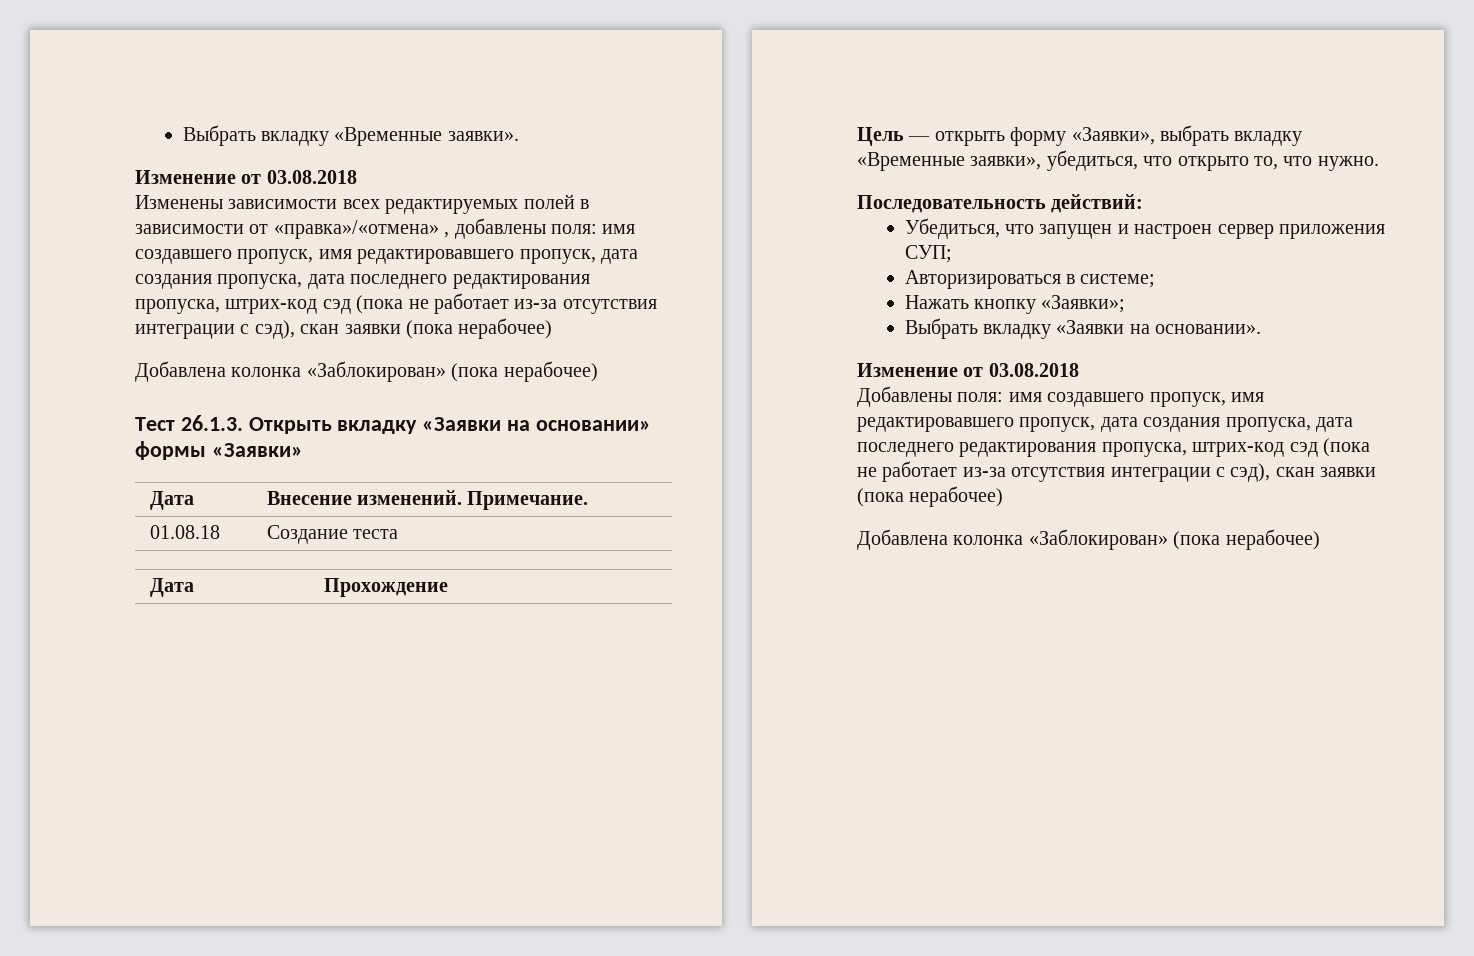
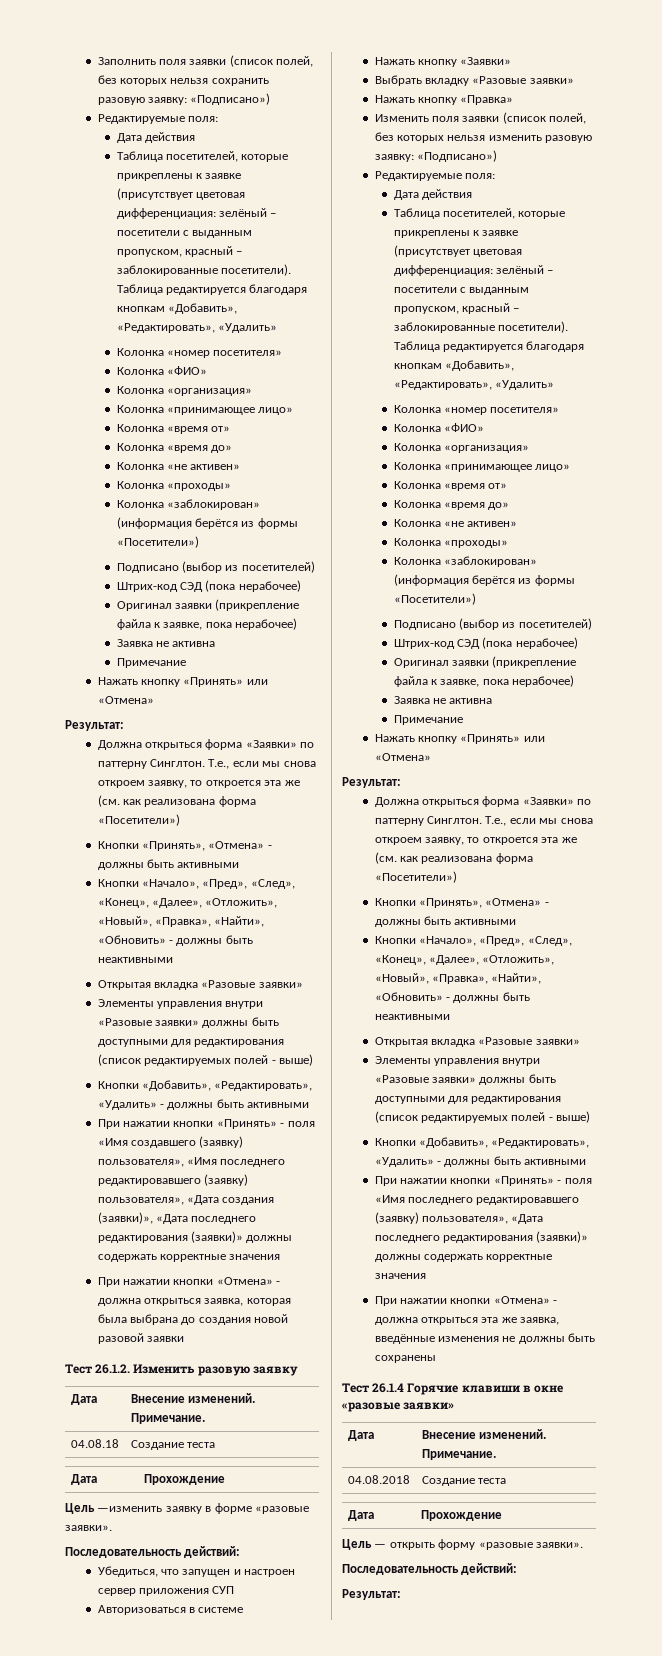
[182,125,519,146] [135,170,357,184] [135,194,589,214] [135,218,636,239] [135,249,638,264] [135,274,590,289] [135,293,657,314] [135,318,553,339] [135,361,598,382] [135,415,651,434] [135,441,303,460] [149,491,194,510] [266,490,589,510] [149,525,220,539] Выбрать вкладку «Временные заявки». // Изменение от 03.08.2018 // Изменены зависимости всех редактируемых полей в зависимости от «правка»/«отмена» , добавлены поля: имя создавшего пропуск, имя редактировавшего пропуск, дата создания пропуска, дата последнего редактирования пропуска, штрих-код сэд (пока не работает из-за отсутствия интеграции с сэд), скан заявки (пока нерабочее) // Добавлена колонка «Заблокирован» (пока нерабочее) // Тест 26.1.3. Открыть вкладку «Заявки на основании» формы «Заявки» // Дата | Внесение изменений. Примечание. // 01.08.18 -> [97,55,314,67] [97,75,269,86] [97,93,271,105] [97,114,219,124] [116,132,196,143] [116,151,289,162] [116,173,242,181] [116,188,246,200] [116,208,277,219] [116,230,253,238] [116,246,243,257] [116,264,292,276] [116,284,308,295] [116,303,238,314] [116,323,278,333] [116,348,283,358] [116,366,208,375] [116,386,253,396] [116,405,294,415] [116,424,231,434] [116,443,233,453] [116,462,241,470] [116,481,232,491] [116,499,261,510] [116,517,298,529] [116,536,199,548] [116,561,315,573] [116,580,301,592] [116,599,300,611] [116,618,298,630] [116,639,216,647] [116,658,186,668] [97,677,268,687] [97,696,154,704] [65,720,124,731] [97,739,315,750] [97,759,316,769] [97,780,300,788] [97,795,256,807] [97,814,180,826] [97,841,272,851] [97,859,240,870] [97,879,295,889] [97,898,278,908] [97,916,265,927] [97,935,253,946] [97,957,173,963] [97,980,303,990] [97,999,264,1009] [97,1017,279,1028] [97,1039,285,1047] [97,1054,314,1066] [97,1080,313,1091] [97,1099,310,1110] [97,1119,315,1129] [97,1136,244,1148] [97,1157,286,1167] [97,1174,249,1186] [97,1195,275,1205] [97,1212,257,1224] [97,1231,293,1243] [97,1254,281,1262] [97,1277,281,1287] [97,1298,291,1306] [97,1314,289,1325] [97,1333,185,1344] [65,1364,298,1376] [70,1394,97,1405] [130,1393,255,1403] [130,1413,205,1424] [70,1439,119,1448] [130,1440,215,1450] [70,1474,97,1485] [143,1474,225,1485] [65,1503,309,1514] [65,1525,112,1531] [65,1546,241,1558] [97,1566,296,1577] [97,1586,235,1596] [97,1605,244,1615] [374,57,512,67] [374,75,574,86] [374,95,514,105] [374,112,587,124] [374,132,593,143] [374,150,498,162] [374,171,496,181] [393,189,473,200] [393,208,566,219] [393,230,519,238] [393,245,523,257] [393,265,554,276] [393,287,530,295] [393,303,520,314] [393,321,569,333] [393,341,585,352] [393,360,515,371] [393,380,555,390] [393,405,560,415] [393,423,485,432] [393,443,530,453] [393,462,571,472] [393,481,508,491] [393,500,510,510] [393,519,518,527] [393,538,509,548] [393,556,538,567] [393,574,575,586] [393,593,476,605] [393,618,592,630] [393,637,578,649] [393,656,577,668] [393,675,575,687] [393,696,493,704] [393,715,463,725] [374,734,545,744] [374,753,431,761] [342,777,401,788] [374,796,592,807] [374,816,593,826] [374,837,577,845] [374,852,533,864] [374,871,457,883] [374,898,549,908] [374,916,517,927] [374,936,572,946] [374,955,555,965] [374,973,542,984] [374,992,530,1003] [374,1014,450,1020] [374,1037,580,1047] [374,1056,541,1066] [374,1074,556,1085] [374,1096,562,1104] [374,1111,591,1123] [374,1137,590,1148] [374,1156,587,1167] [374,1176,592,1186] [374,1195,580,1205] [374,1212,544,1224] [374,1231,589,1243] [374,1254,553,1262] [374,1273,426,1279] [374,1296,558,1306] [374,1317,560,1325] [374,1333,596,1344] [374,1355,436,1363] [342,1383,564,1395] [342,1402,455,1412] [347,1430,374,1441] [421,1429,546,1439] [421,1449,496,1460] [347,1475,410,1484] Заполнить поля заявки (список полей, без которых нельзя сохранить разовую заявку: «Подписано») // Редактируемые поля: // Дата действия // Таблица посетителей, которые прикреплены к заявке (присутствует цветовая дифференциация: зелёный – посетители с выданным пропуском, красный – заблокированные посетители). Таблица редактируется благодаря кнопкам «Добавить», «Редактировать», «Удалить» // Колонка «номер посетителя» // Колонка «ФИО» // Колонка «организация» // Колонка «принимающее лицо» // Колонка «время от» // Колонка «время до» // Колонка «не активен» // Колонка «проходы» // Колонка «заблокирован» (информация берётся из формы «Посетители») // Подписано (выбор из посетителей) // Штрих-код СЭД (пока нерабочее) // Оригинал заявки (прикрепление файла к заявке, пока нерабочее) // Заявка не активна // Примечание // Нажать кнопку «Принять» или «Отмена» // Результат: // Должна открыться форма «Заявки» по паттерну Синглтон. Т.е., если мы снова откроем заявку, то откроется эта же (см. как реализована форма «Посетители») // Кнопки «Принять», «Отмена» - должны быть активными // Кнопки «Начало», «Пред», «След», «Конец», «Далее», «Отложить», «Новый», «Правка», «Найти», «Обновить» - должны быть неактивными // Открытая вкладка «Разовые заявки» // Элементы управления внутри «Разовые заявки» должны быть доступными для редактирования (список редактируемых полей - выше) // Кнопки «Добавить», «Редактировать», «Удалить» - должны быть активными // При нажатии кнопки «Принять» - поля «Имя создавшего (заявку) пользователя», «Имя последнего редактировавшего (заявку) пользователя», «Дата создания (заявки)», «Дата последнего редактирования (заявки)» должны содержать корректные значения // При нажатии кнопки «Отмена» - должна открыться заявка, которая была выбрана до создания новой разовой заявки // Тест 26.1.2. Изменить разовую заявку // Дата | Внесение изменений. Примечание. // 04.08.18 | Создание теста // Дата | Прохождение // Цель —изменить заявку в форме «разовые заявки». // Последовательность действий: // Убедиться, что запущен и настроен сервер приложения СУП // Авторизоваться в системе // Нажать кнопку «Заявки» // Выбрать вкладку «Разовые заявки» // Нажать кнопку «Правка» // Изменить поля заявки (список полей, без которых нельзя изменить разовую заявку: «Подписано») // Редактируемые поля: // Дата действия // Таблица посетителей, которые прикреплены к заявке (присутствует цветовая дифференциация: зелёный – посетители с выданным пропуском, красный – заблокированные посетители). Таблица редактируется благодаря кнопкам «Добавить», «Редактировать», «Удалить» // Колонка «номер посетителя» // Колонка «ФИО» // Колонка «организация» // Колонка «принимающее лицо» // Колонка «время от» // Колонка «время до» // Колонка «не активен» // Колонка «проходы» // Колонка «заблокирован» (информация берётся из формы «Посетители») // Подписано (выбор из посетителей) // Штрих-код СЭД (пока нерабочее) // Оригинал заявки (прикрепление файла к заявке, пока нерабочее) // Заявка не активна // Примечание // Нажать кнопку «Принять» или «Отмена» // Результат: // Должна открыться форма «Заявки» по паттерну Синглтон. Т.е., если мы снова откроем заявку, то откроется эта же (см. как реализована форма «Посетители») // Кнопки «Принять», «Отмена» - должны быть активными // Кнопки «Начало», «Пред», «След», «Конец», «Далее», «Отложить», «Новый», «Правка», «Найти», «Обновить» - должны быть неактивными // Открытая вкладка «Разовые заявки» // Элементы управления внутри «Разовые заявки» должны быть доступными для редактирования (список редактируемых полей - выше) // Кнопки «Добавить», «Редактировать», «Удалить» - должны быть активными // При нажатии кнопки «Принять» - поля «Имя последнего редактировавшего (заявку) пользователя», «Дата последнего редактирования (заявки)» должны содержать корректные значения // При нажатии кнопки «Отмена» - должна открыться эта же заявка, введённые изменения не должны быть сохранены // Тест 26.1.4 Горячие клавиши в окне «разовые заявки» // Дата | Внесение изменений. Примечание. // 04.08.2018
[1071,125,1303,146] [857,150,1379,171] [857,194,1144,213] [904,218,1385,239] [904,245,952,263] [904,270,1156,289] [904,295,1126,314] [904,318,1262,339] [857,363,1079,377] [857,386,1264,407] [857,417,1353,432] [857,438,1370,457] [857,461,1377,482] [857,486,1004,507] [857,529,1320,550] «Заявки», выбрать вкладку «Временные заявки», убедиться, что открыто то, что нужно. // Последовательность действий: // Убедиться, что запущен и настроен сервер приложения СУП; // Авторизироваться в системе; // Нажать кнопку «Заявки»; // Выбрать вкладку «Заявки на основании». // Изменение от 03.08.2018 // Добавлены поля: имя создавшего пропуск, имя редактировавшего пропуск, дата создания пропуска, дата последнего редактирования пропуска, штрих-код сэд (пока не работает из-за отсутствия интеграции с сэд), скан заявки (пока нерабочее) // Добавлена колонка «Заблокирован» (пока нерабочее) -> [478,1542,583,1550] [342,1563,518,1575] [342,1589,401,1600] «разовые заявки». // Последовательность действий: // Результат:

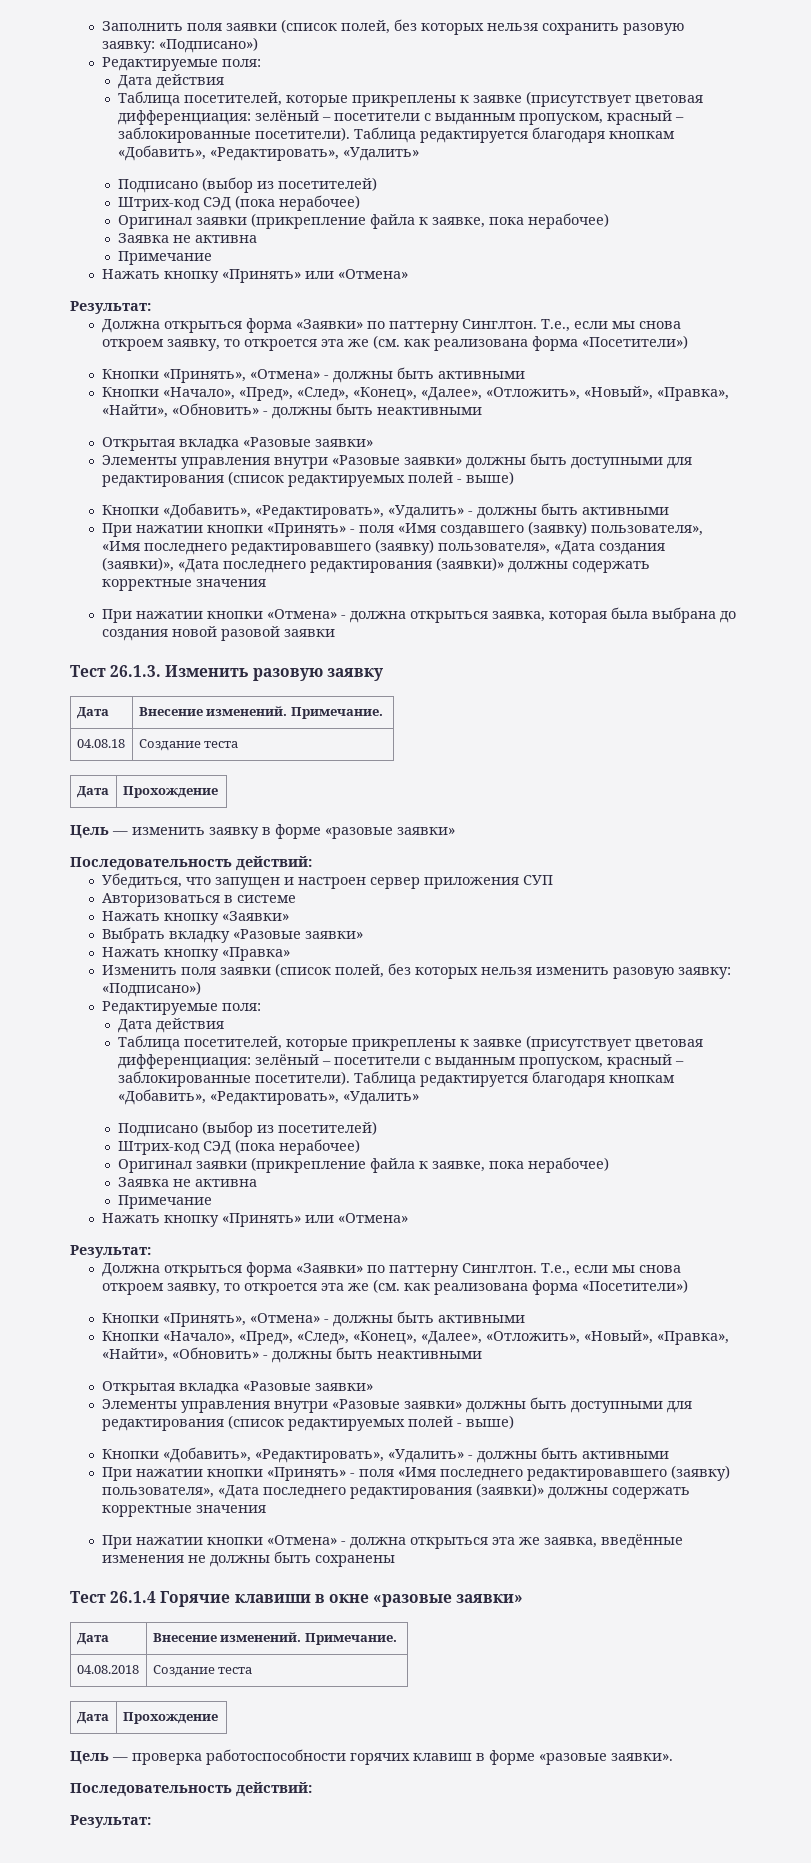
[116,348,283,358] [116,366,208,375] [116,386,253,396] [116,405,294,415] [116,424,231,434] [116,443,233,453] [116,462,241,470] [116,481,232,491] [116,499,261,510] [116,517,298,529] [116,536,199,548] // Колонка «номер посетителя» // Колонка «ФИО» // Колонка «организация» // Колонка «принимающее лицо» // Колонка «время от» // Колонка «время до» // Колонка «не активен» // Колонка «проходы» // Колонка «заблокирован» (информация берётся из формы «Посетители») -> (420, 154) none
[95,1364,131,1374] 26.1.2. -> [110,665,162,677] 26.1.3.
[97,1506,163,1512] —изменить -> [112,827,205,835] — изменить
[65,1525,112,1531] заявки». -> [397,827,455,835] заявки»
[393,405,560,415] [393,423,485,432] [393,443,530,453] [393,462,571,472] [393,481,508,491] [393,500,510,510] [393,519,518,527] [393,538,509,548] [393,556,538,567] [393,574,575,586] [393,593,476,605] // Колонка «номер посетителя» // Колонка «ФИО» // Колонка «организация» // Колонка «принимающее лицо» // Колонка «время от» // Колонка «время до» // Колонка «не активен» // Колонка «проходы» // Колонка «заблокирован» (информация берётся из формы «Посетители») -> (420, 1098) none
[389,1539,476,1550] открыть форму -> [132,1749,535,1765] проверка работоспособности горячих клавиш в форме

